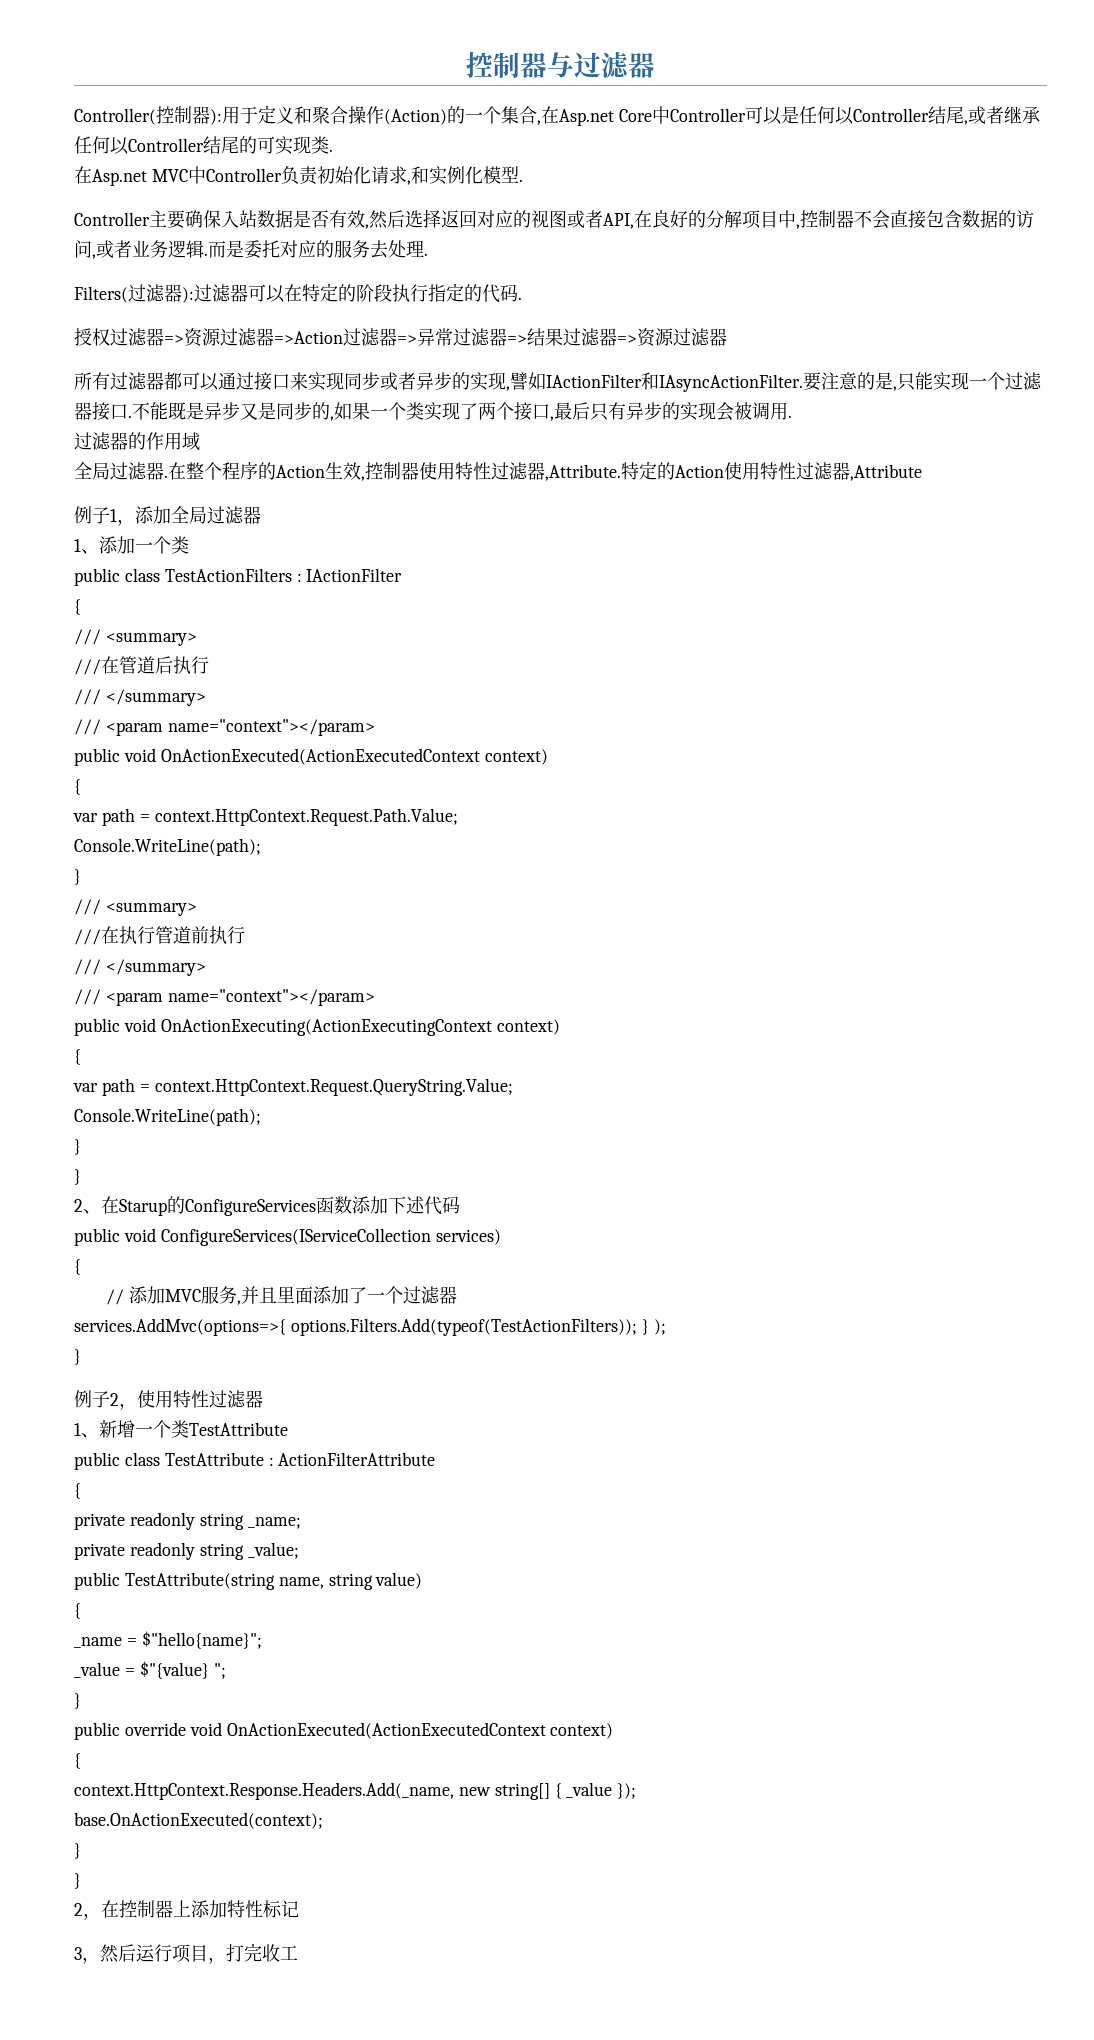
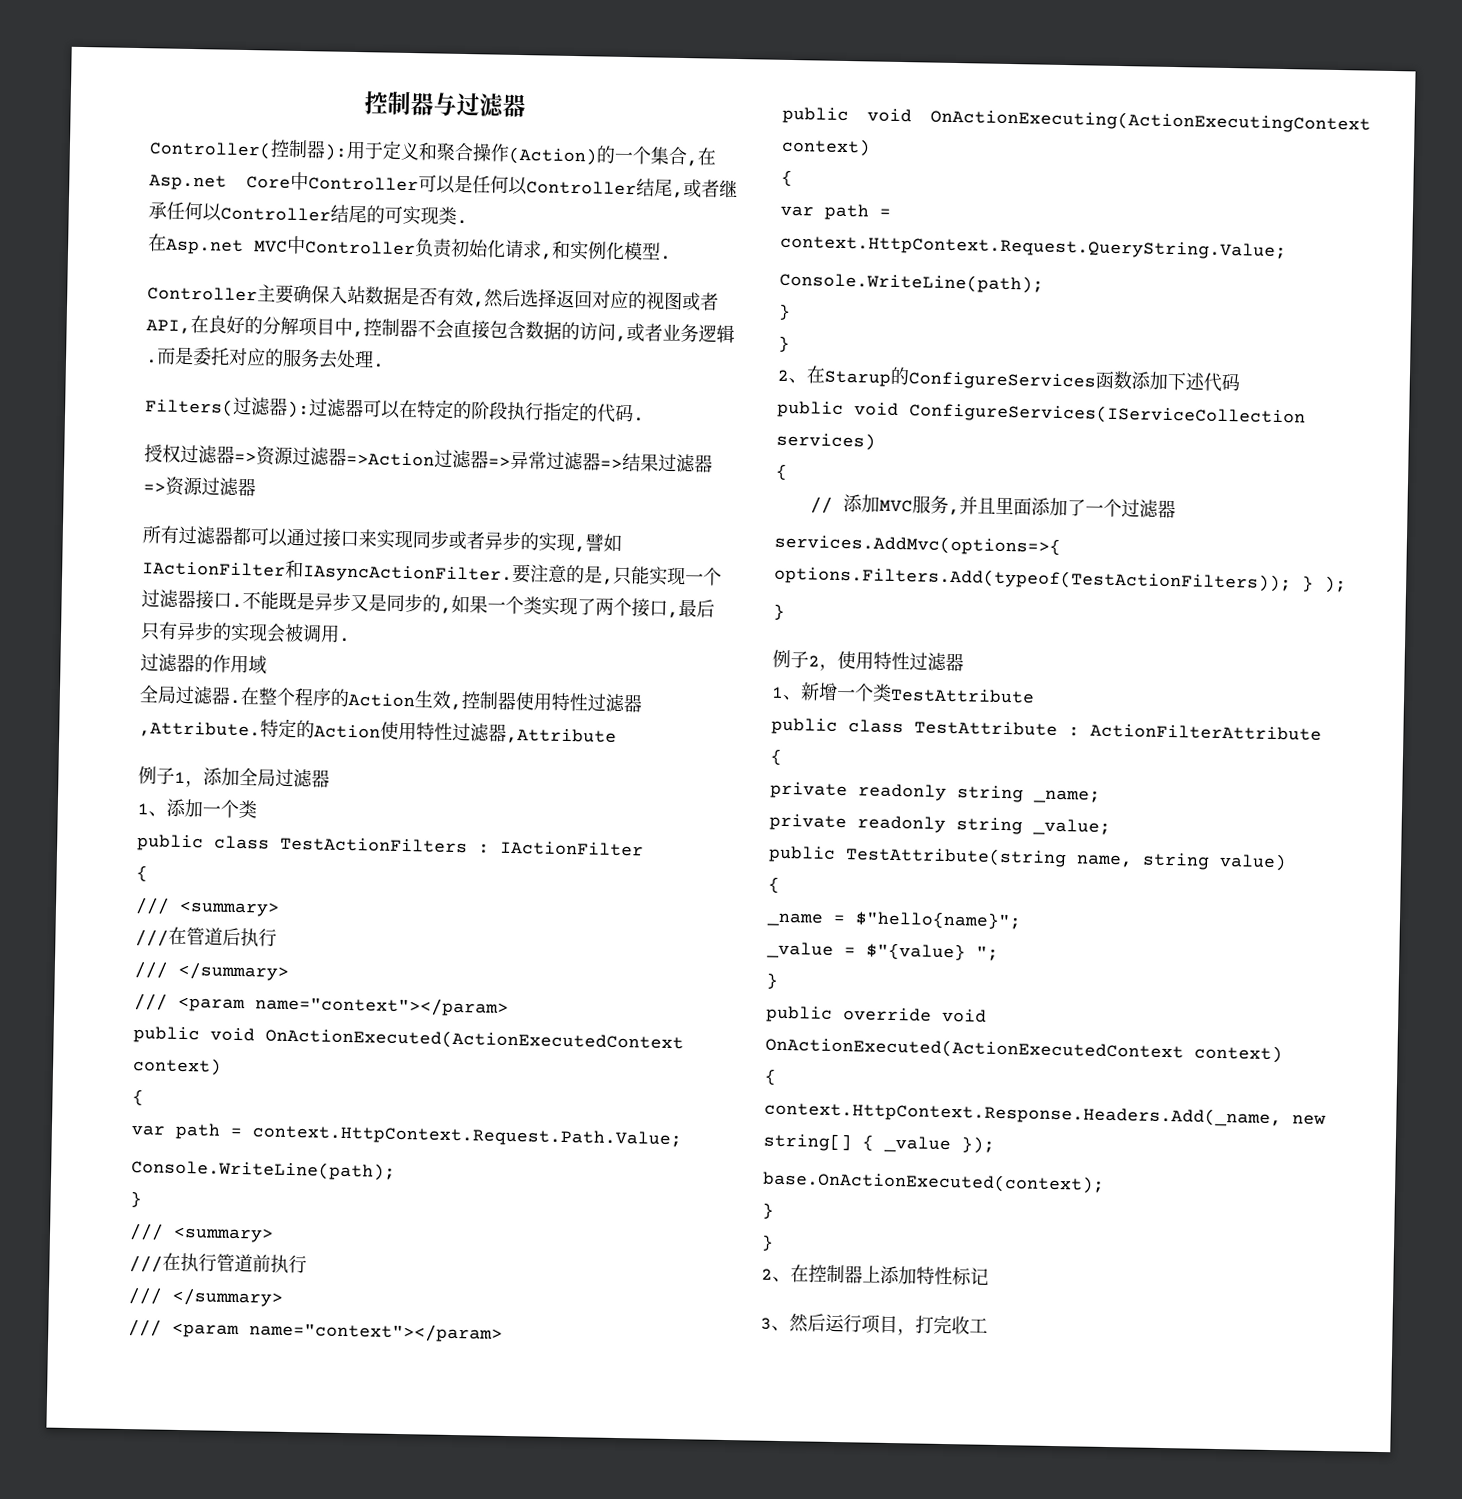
[83,1913,101,1920] ， -> [772,1276,791,1283] 、
[82,1957,100,1964] ， -> [771,1325,790,1332] 、

